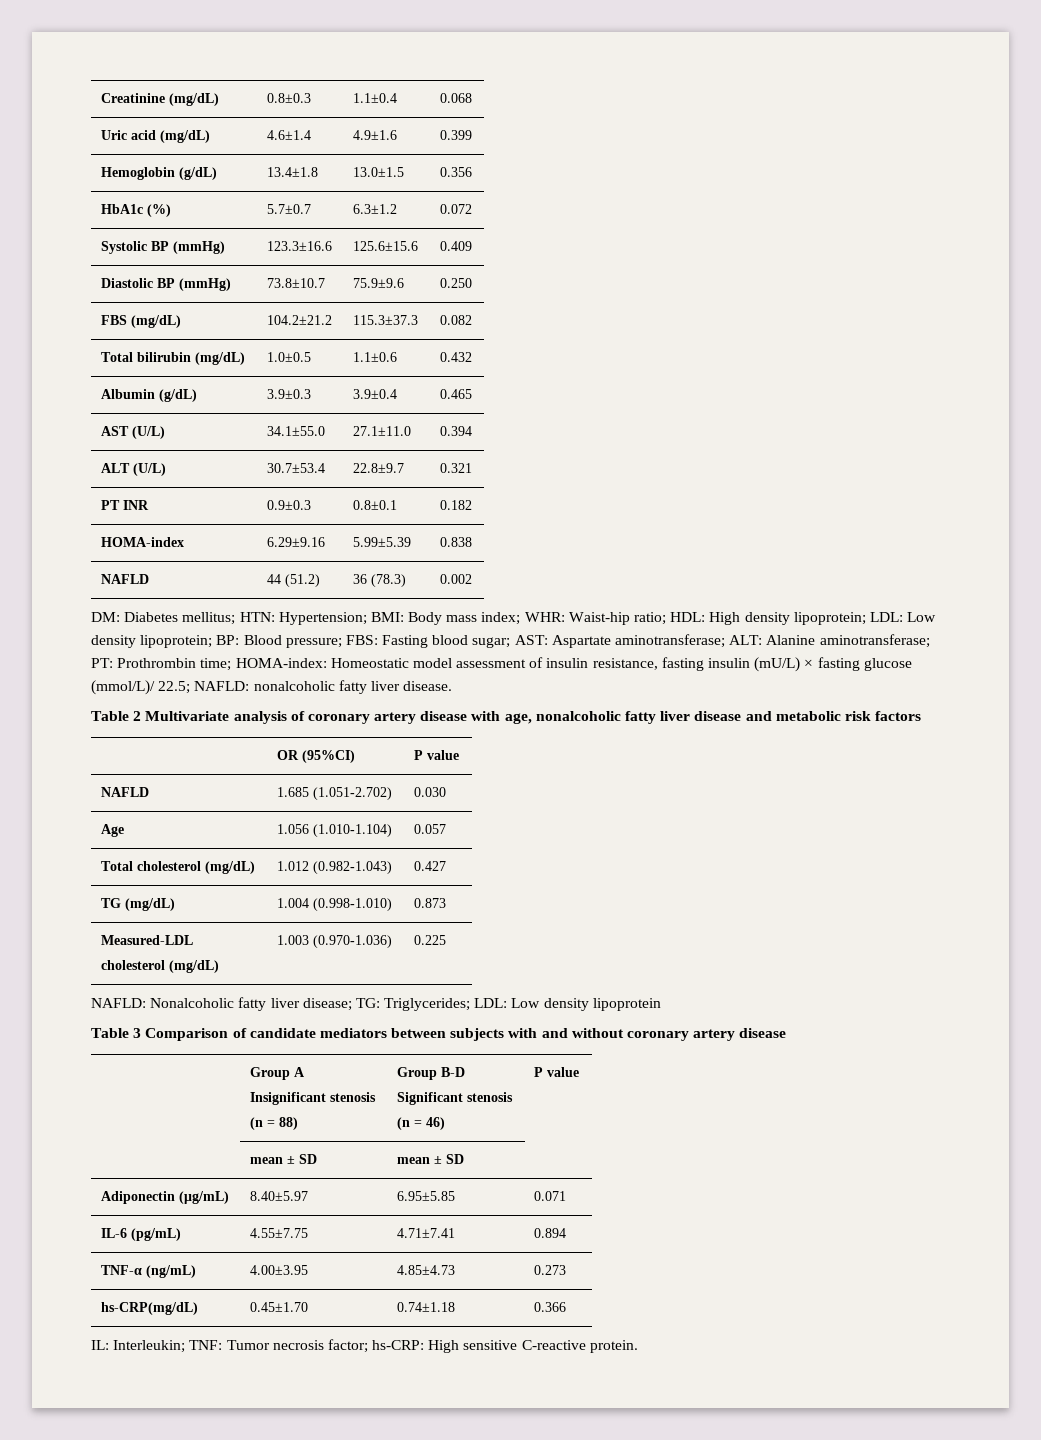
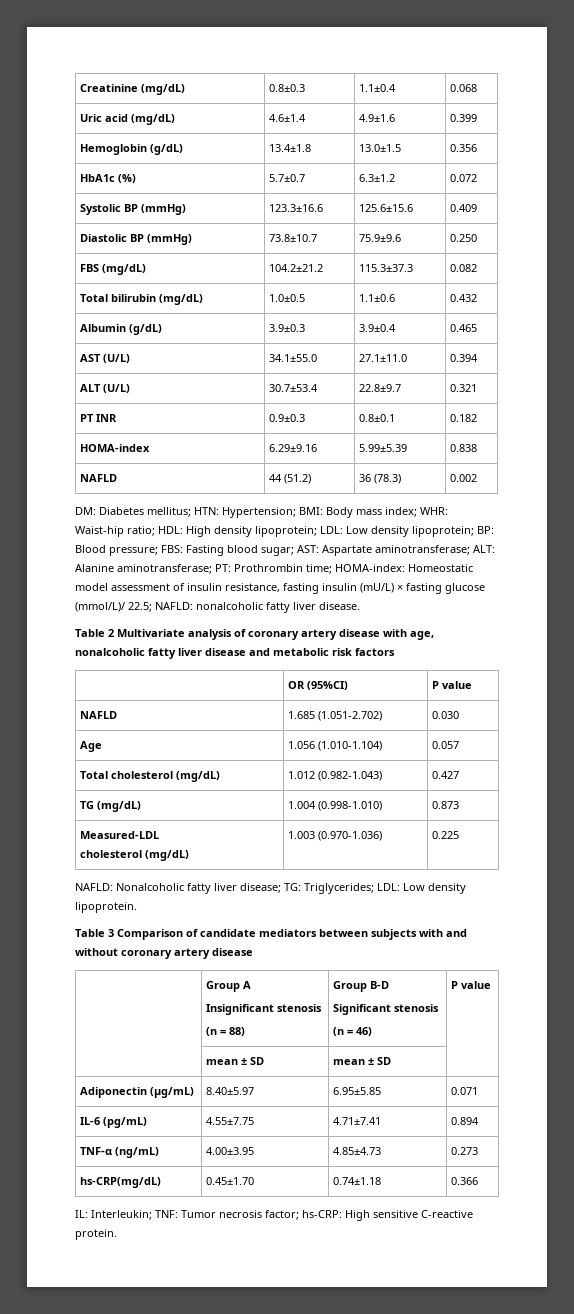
[592,998,661,1011] lipoprotein -> [75,902,137,913] lipoprotein.

